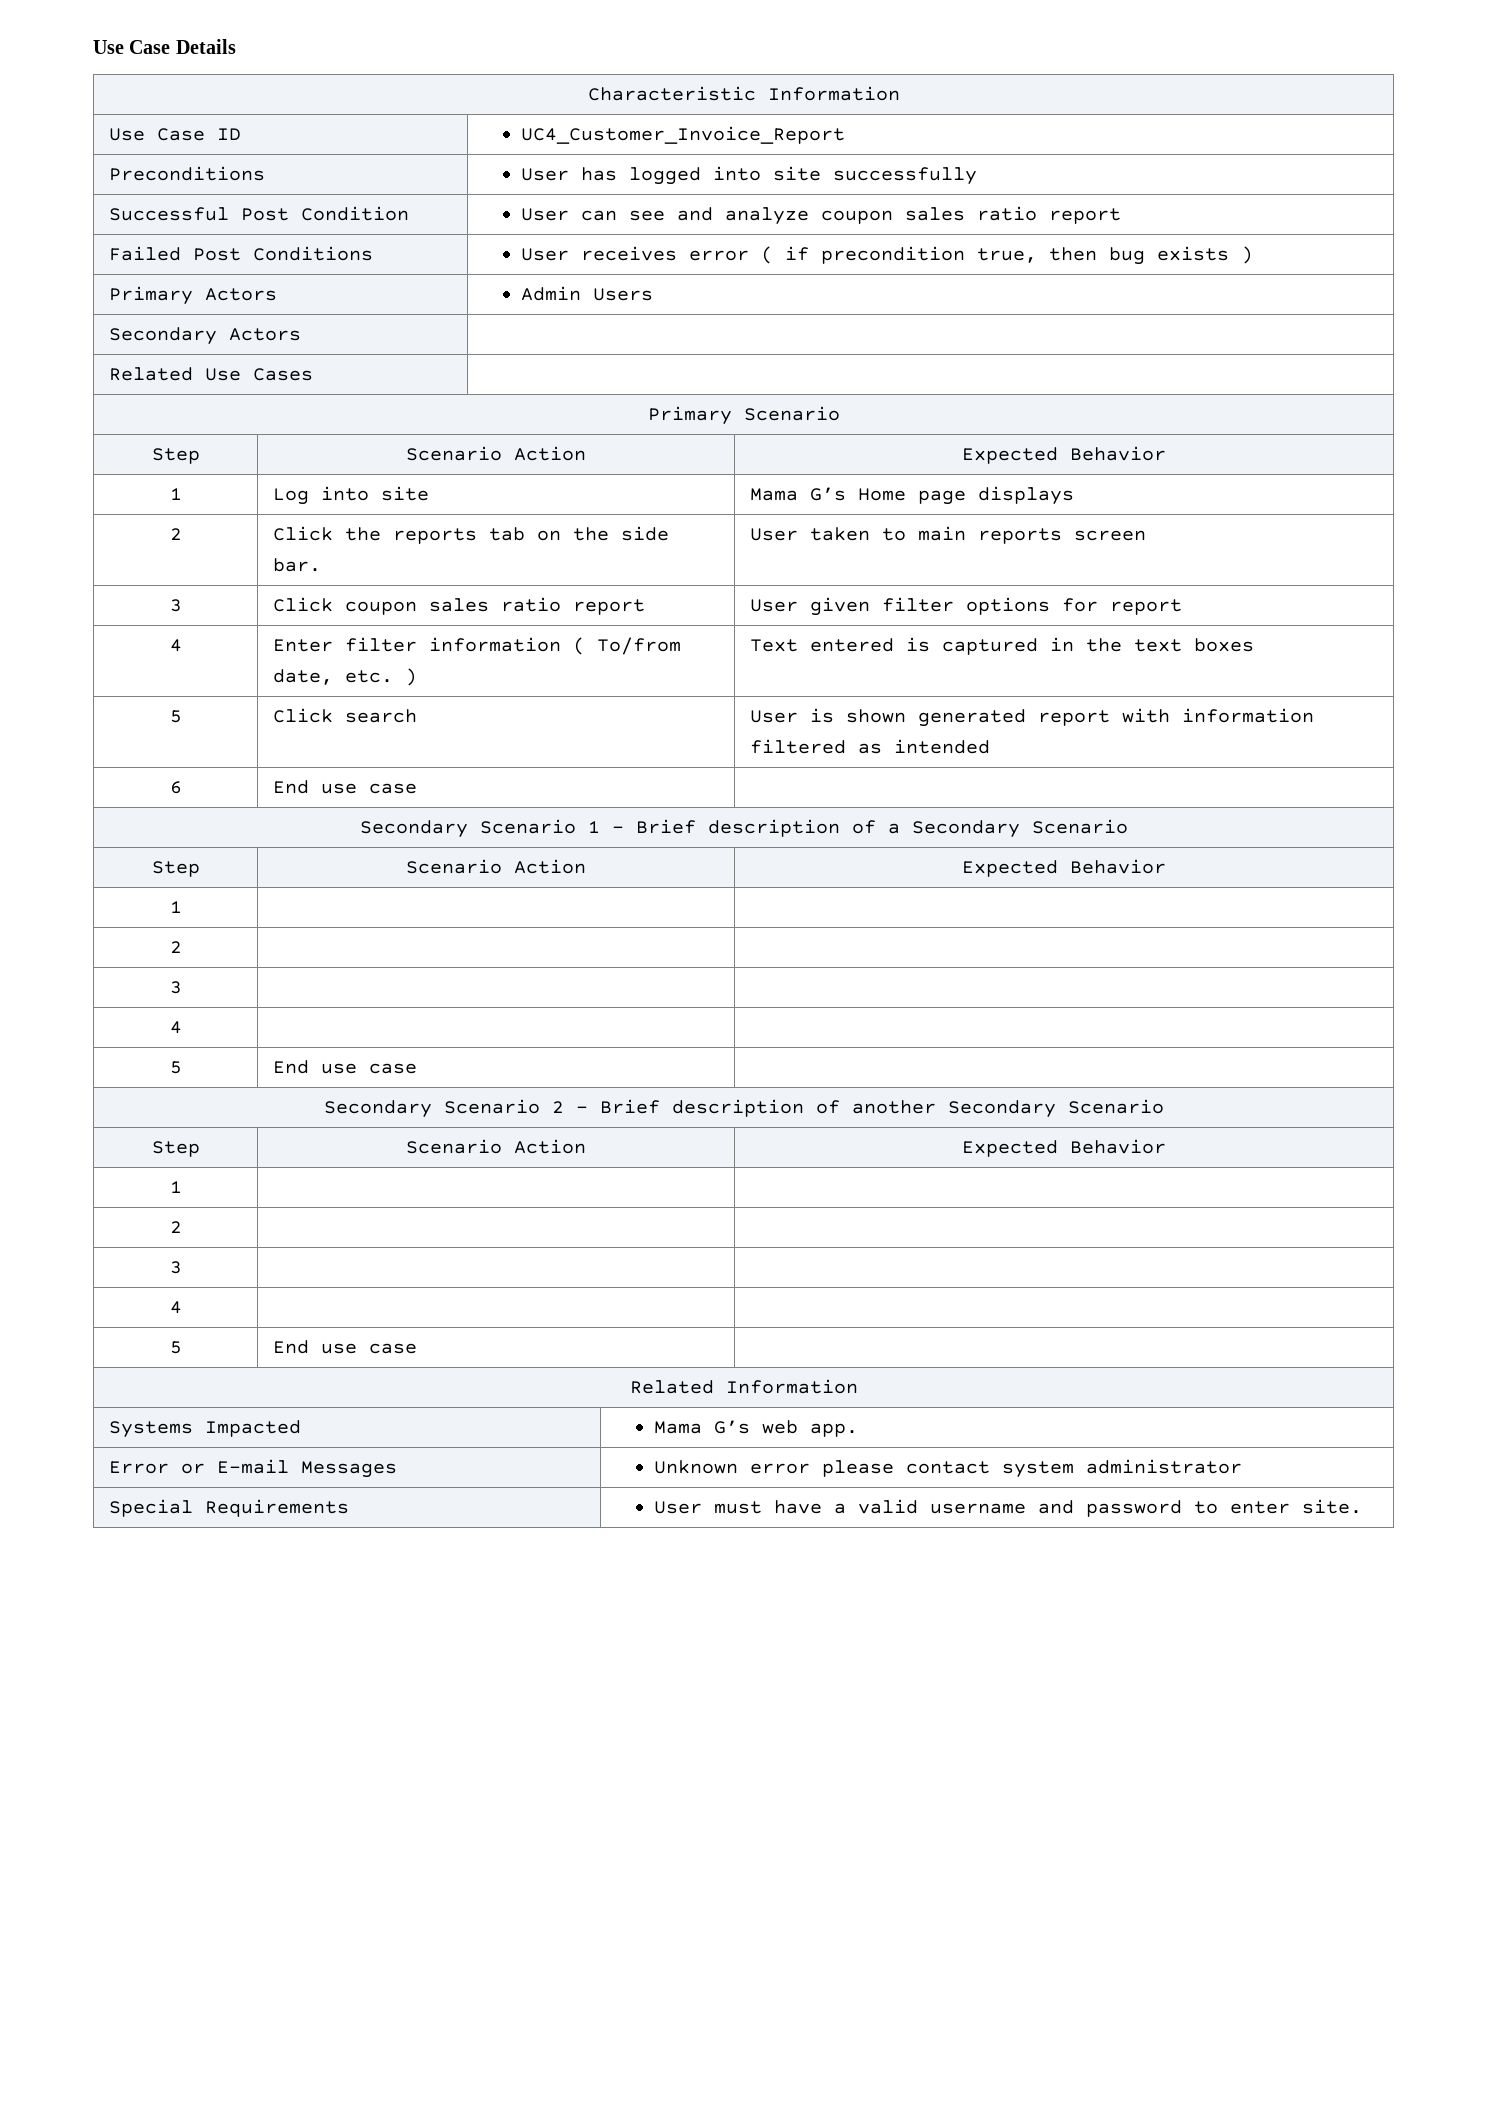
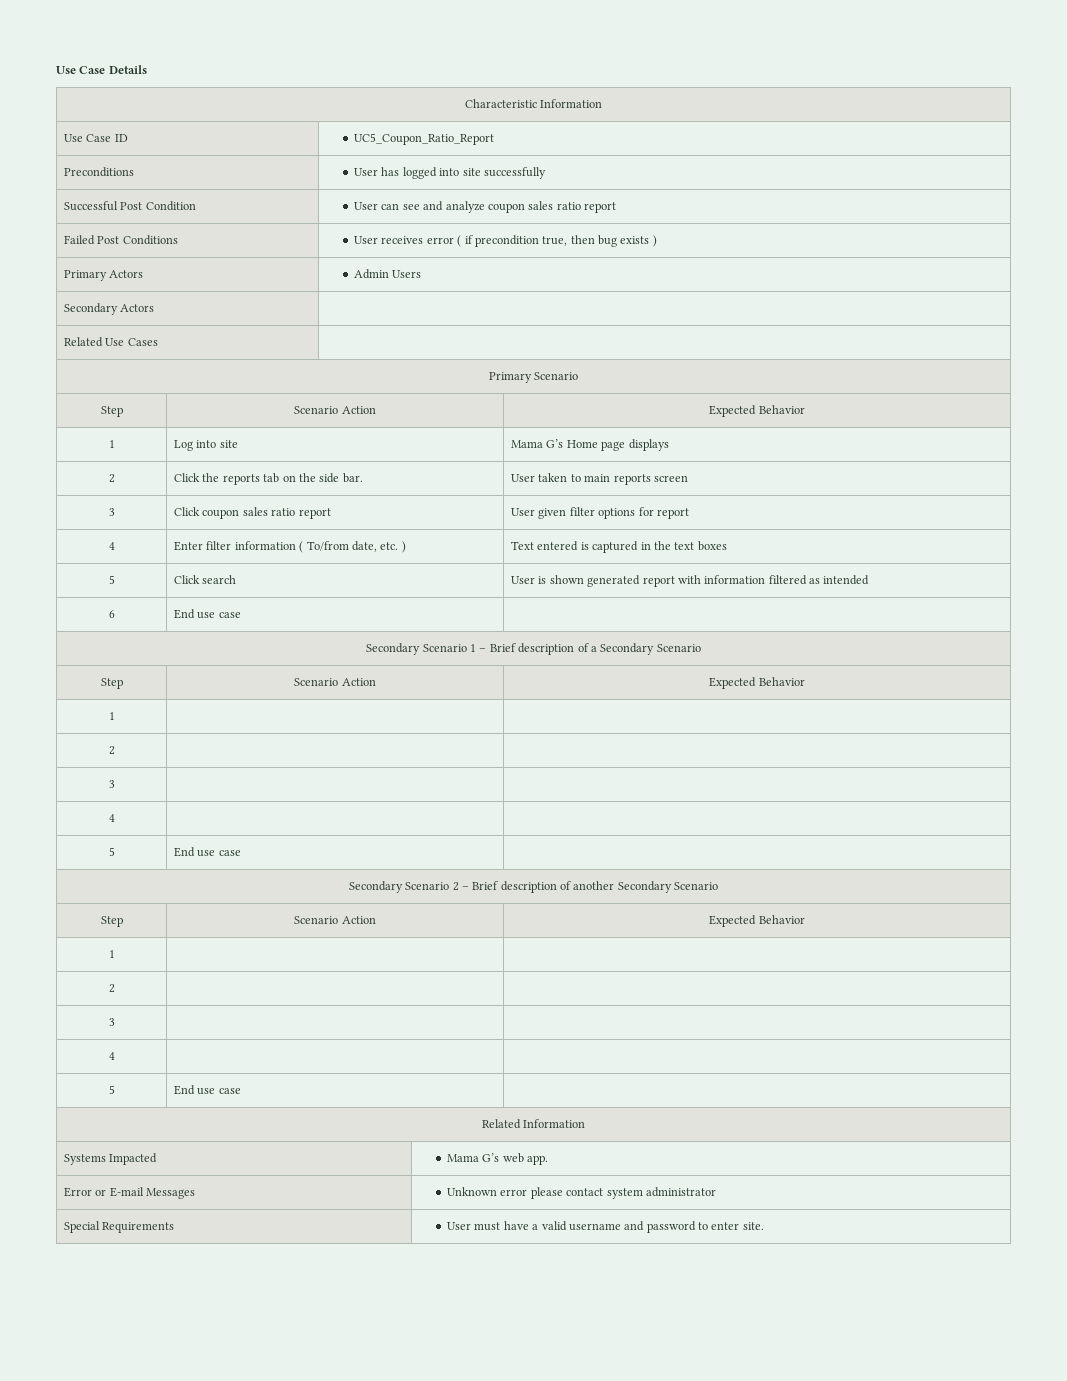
[520,126,845,144] UC4_Customer_Invoice_Report -> [354,133,495,145] UC5_Coupon_Ratio_Report

